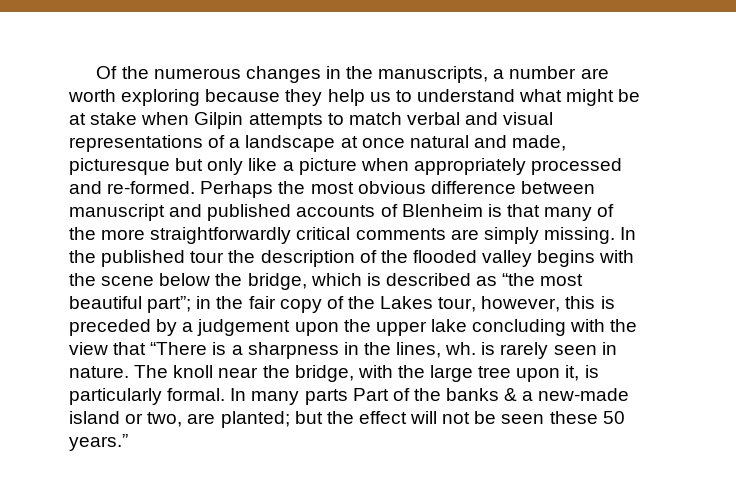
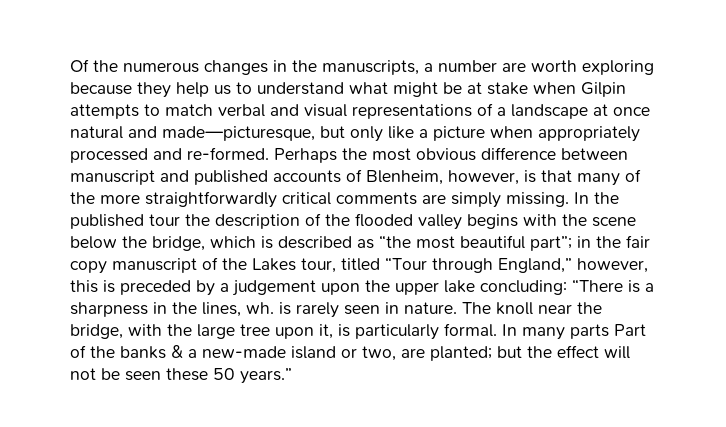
[512,135,567,151] [69,158,170,175] made, picturesque -> [162,126,315,141] made—picturesque,
[401,204,483,217] Blenheim -> [366,170,519,185] Blenheim, however,
(322, 306) none -> [112,258,197,273] manuscript
(477, 304) none -> [341,257,572,273] titled “Tour through England,”
[472,319,638,336] [69,342,147,355] concluding with the view that -> [480,280,567,295] concluding:

